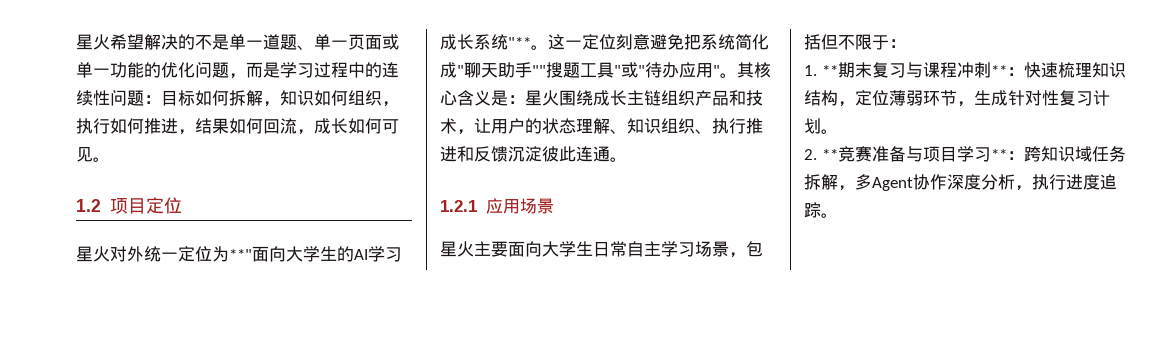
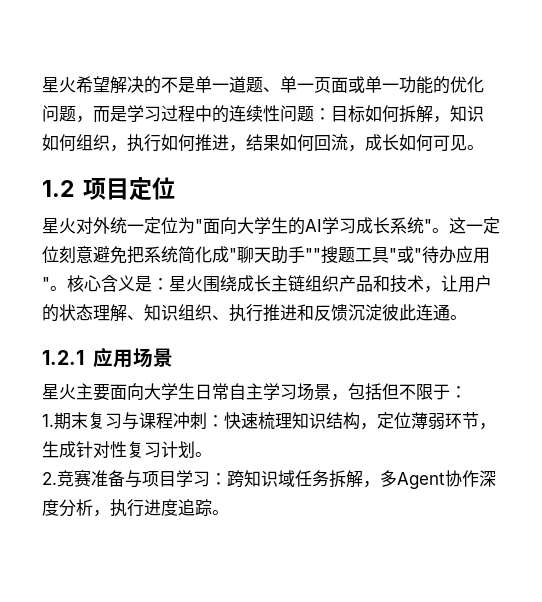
[229,249,252,260] **" -> [195,219,203,232] "
[508,37,531,48] "** -> [424,219,432,232] "
[737,62,754,78] 其 -> (67, 288) none
[821,65,838,76] ** -> (54, 420) none
[990,65,1007,76] ** -> (207, 421) none
[821,149,838,160] ** -> (57, 478) none
[990,149,1007,160] ** -> (210, 479) none

